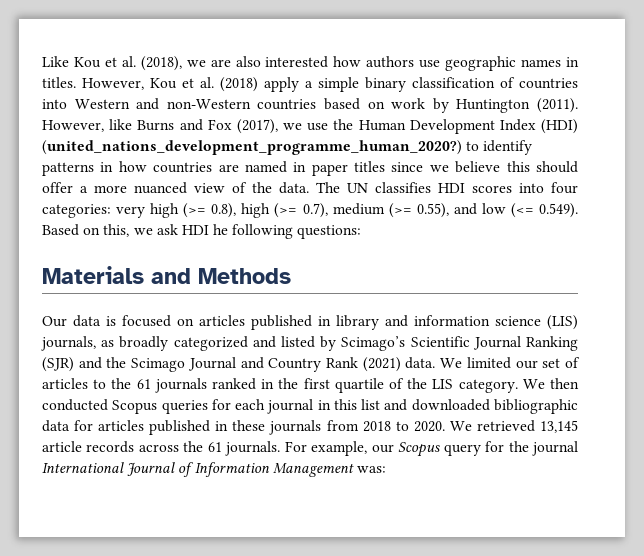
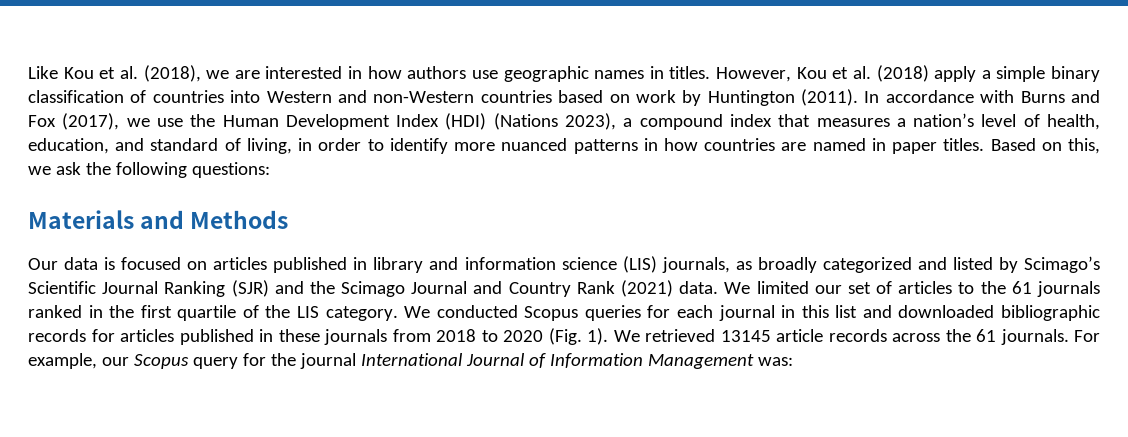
[235,56,329,68] also interested -> [265,66,362,79] interested in
[42,119,133,132] However, like -> [864,90,1015,103] In accordance with
[42,140,533,155] (united_nations_development_programme_human_2020?) to identify -> [493,113,1100,130] [28,138,568,154] (Nations 2023), a compound index that measures a nation’s level of health, education, and standard of living, in order to identify more nuanced
[354,161,578,173] [42,182,578,194] [42,203,578,218] titles since we believe this should offer a more nuanced view of the data. The UN classifies HDI scores into four categories: very high (>= 0.8), high (>= 0.7), medium (>= 0.55), and low (<= 0.549). -> [943,138,985,151] titles.
[181,224,229,235] HDI he -> [85,162,111,175] the
[549,378,579,389] then -> (431, 312) none
[42,420,70,432] data -> [28,329,86,342] records
[413,421,445,432] 2020. -> [503,328,608,345] 2020 (Fig. 1).
[540,420,579,433] 13,145 -> [720,330,771,342] 13145

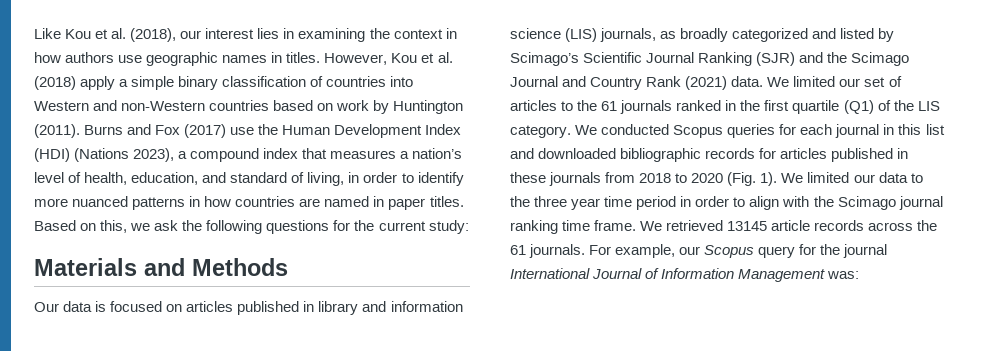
[206,66,343,79] we are interested -> [180,28,443,42] our interest lies in examining the context
[864,90,1015,103] In accordance with -> (80, 131) none
[62,113,150,130] (2017), we -> [184,124,227,138] (2017)
[191,162,270,178] questions: -> [266,220,469,234] questions for the current study:
(237, 313) none -> [843,100,874,114] (Q1)
(640, 336) none -> [807,172,923,183] [510,196,943,210] [510,220,663,234] limited our data to the three year time period in order to align with the Scimago journal ranking time frame. We

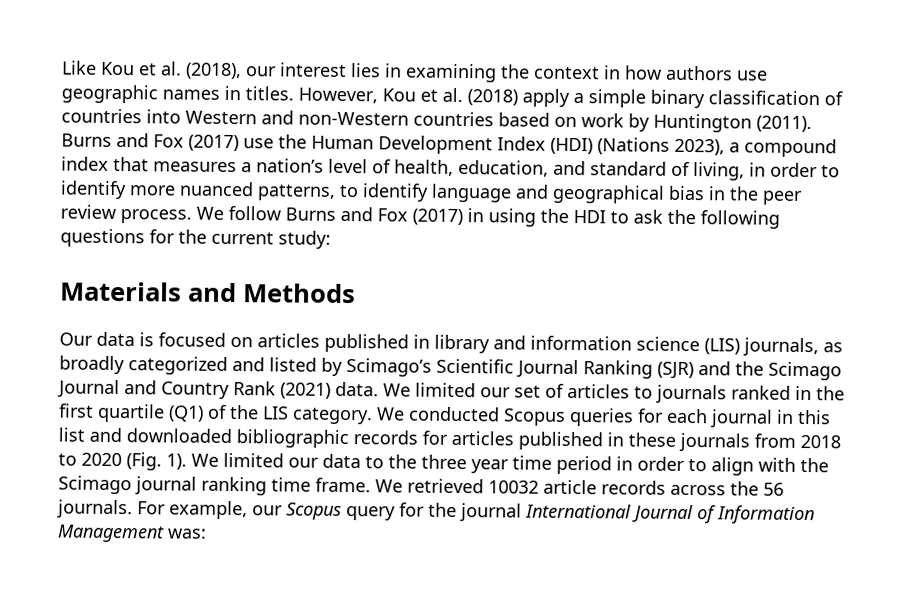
[132,196,464,210] [34,220,151,233] patterns in how countries are named in paper titles. Based on this, we -> [257,183,803,205] [60,204,629,227] patterns, to identify language and geographical bias in the peer review process. We follow Burns and Fox (2017) in using the HDI to
[577,100,618,111] the 61 -> (653, 392) none
[727,221,768,231] 13145 -> [488,480,539,494] 10032
[510,245,526,255] 61 -> [763,482,784,496] 56

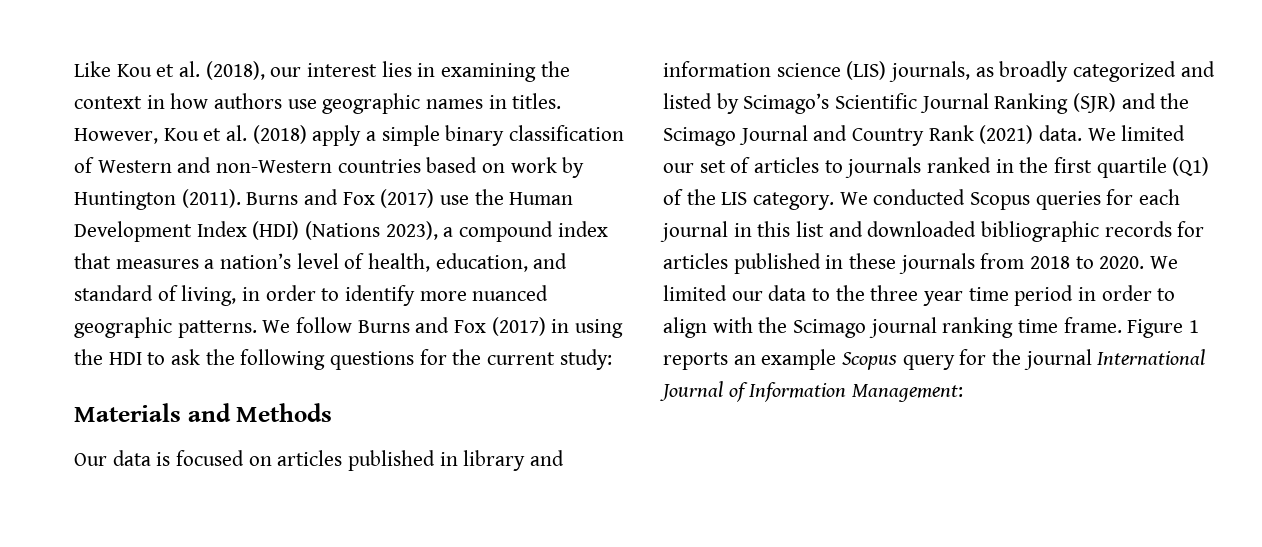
[61,108,181,124] countries into -> (94, 165) none
[257,183,803,205] [60,204,192,224] patterns, to identify language and geographical bias in the peer review process. -> [74,317,257,338] geographic patterns.
[81,452,187,471] 2020 (Fig. 1). -> [1099,256,1145,269] 2020.
[375,478,784,496] [57,499,283,520] We retrieved 10032 article records across the 56 journals. For example, our -> [1127,319,1200,338] [663,349,837,370] Figure 1 reports an example
[57,524,207,543] Management was: -> [852,384,964,402] Management:

